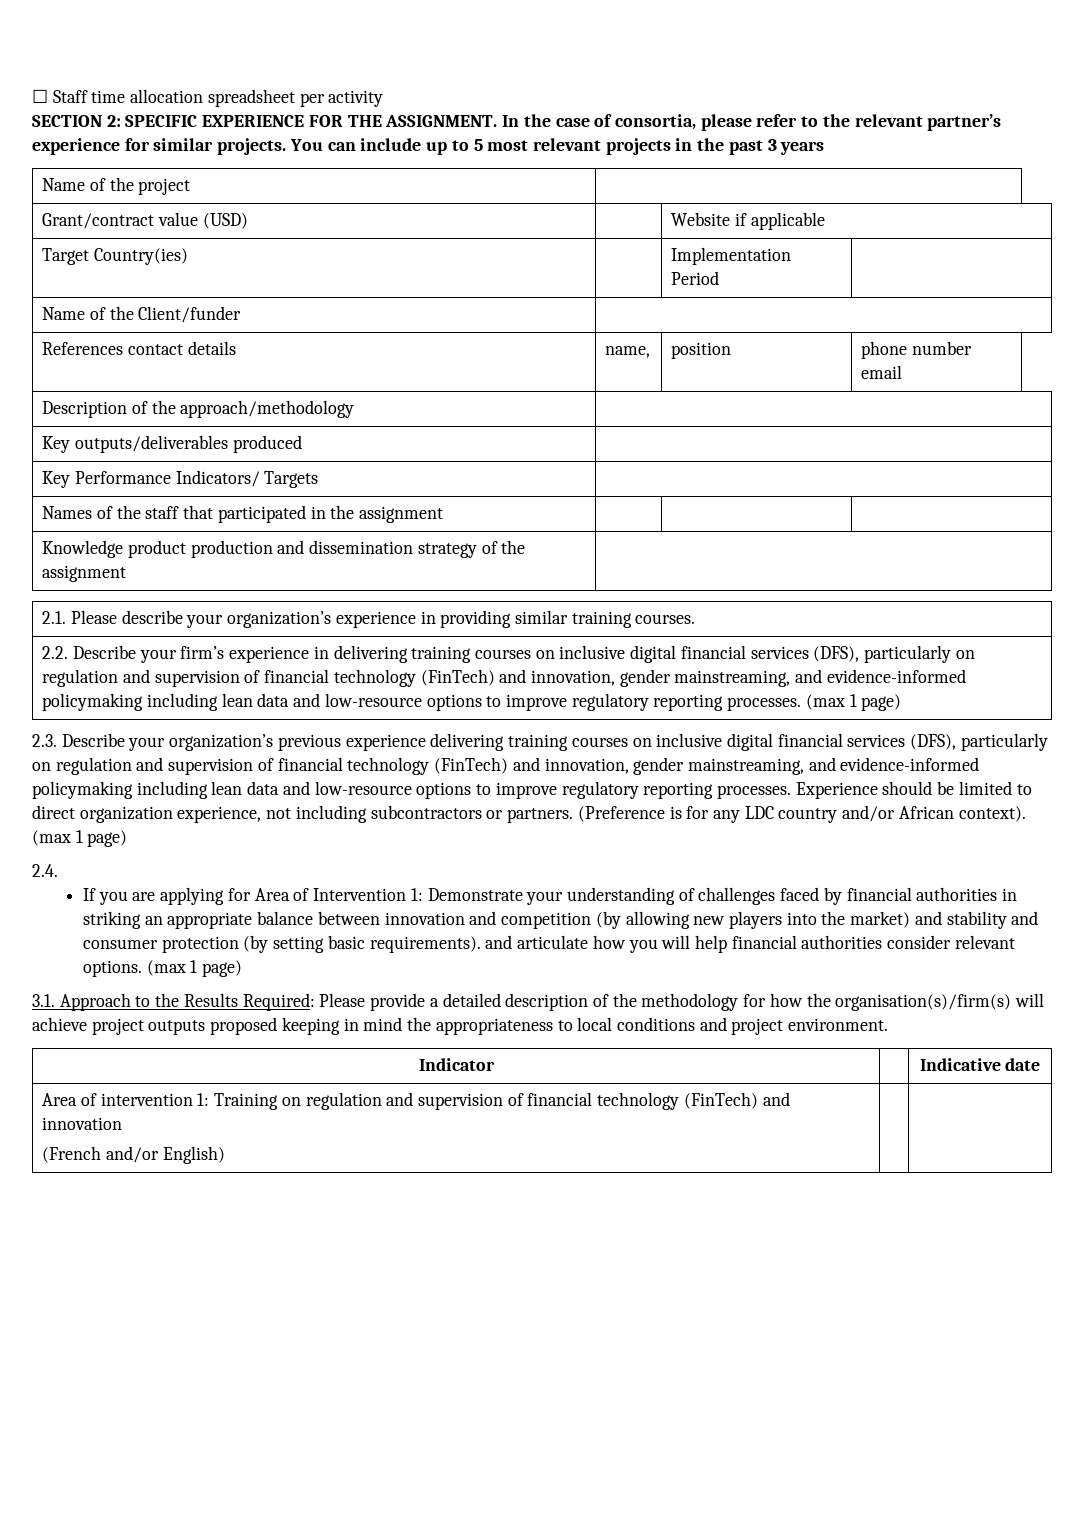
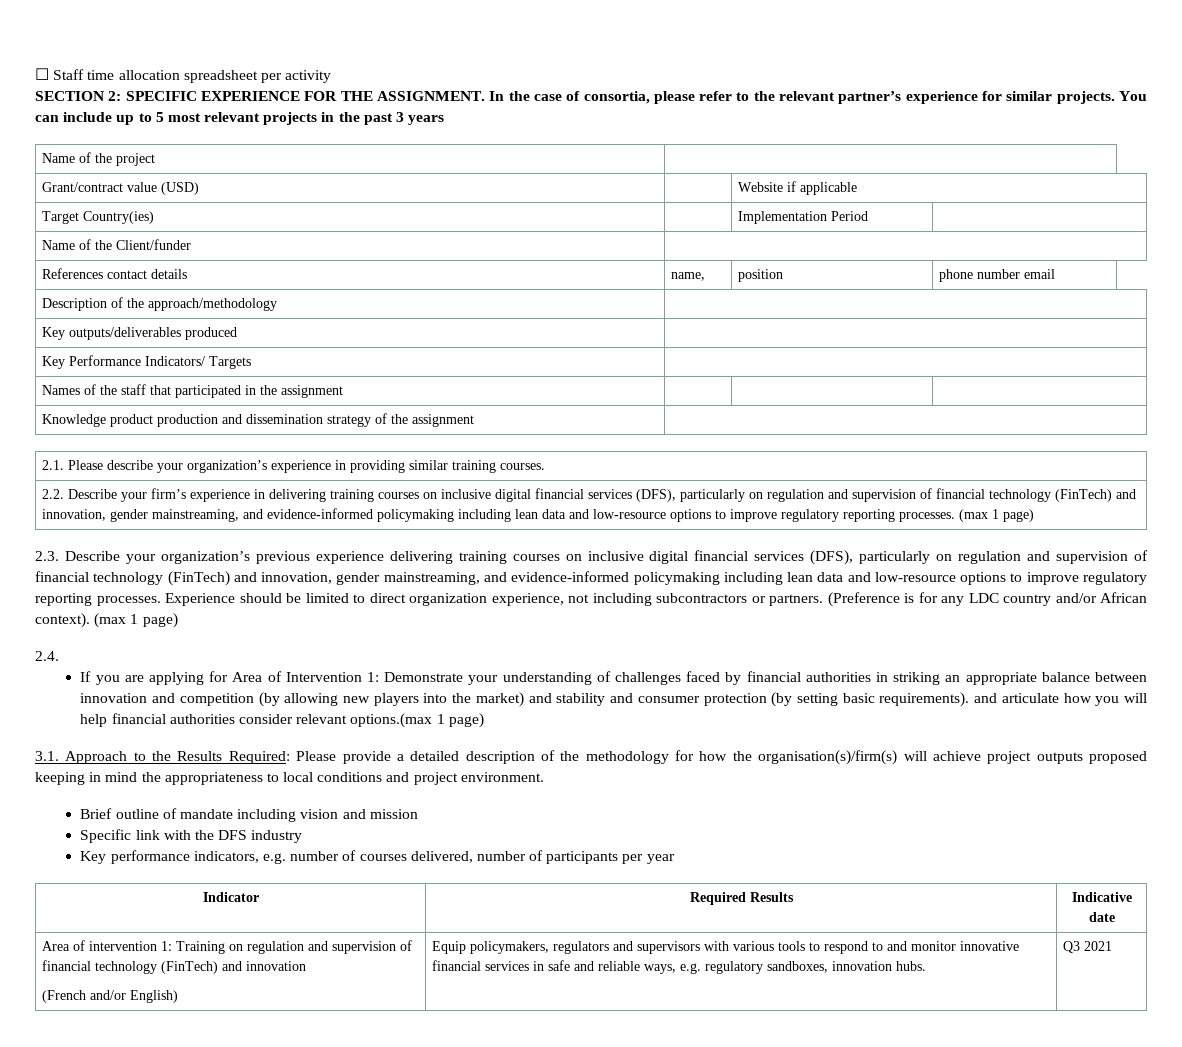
[83,960,186,977] options. (max -> [350,713,433,728] options.(max
(889, 1024) none -> [80,808,418,822] [80,829,303,843] [80,850,675,864] // Brief outline of mandate including vision and mission // Specific link with the DFS industry // Key performance indicators, e.g. number of courses delivered, number of participants per year
(495, 1064) none -> [689,892,794,905] Required Results
(225, 1155) | -> [431,941,1019,954] [431,960,926,974] [1062,941,1112,953] Equip policymakers, regulators and supervisors with various tools to respond to and monitor innovative financial services in safe and reliable ways, e.g. regulatory sandboxes, innovation hubs. | Q3 2021

